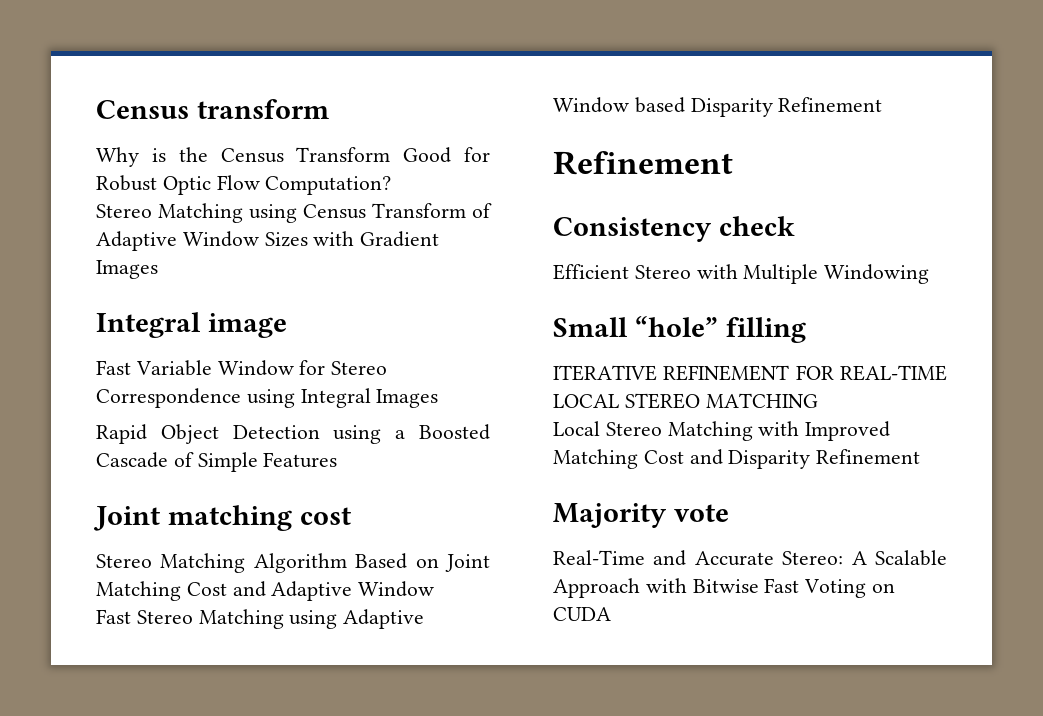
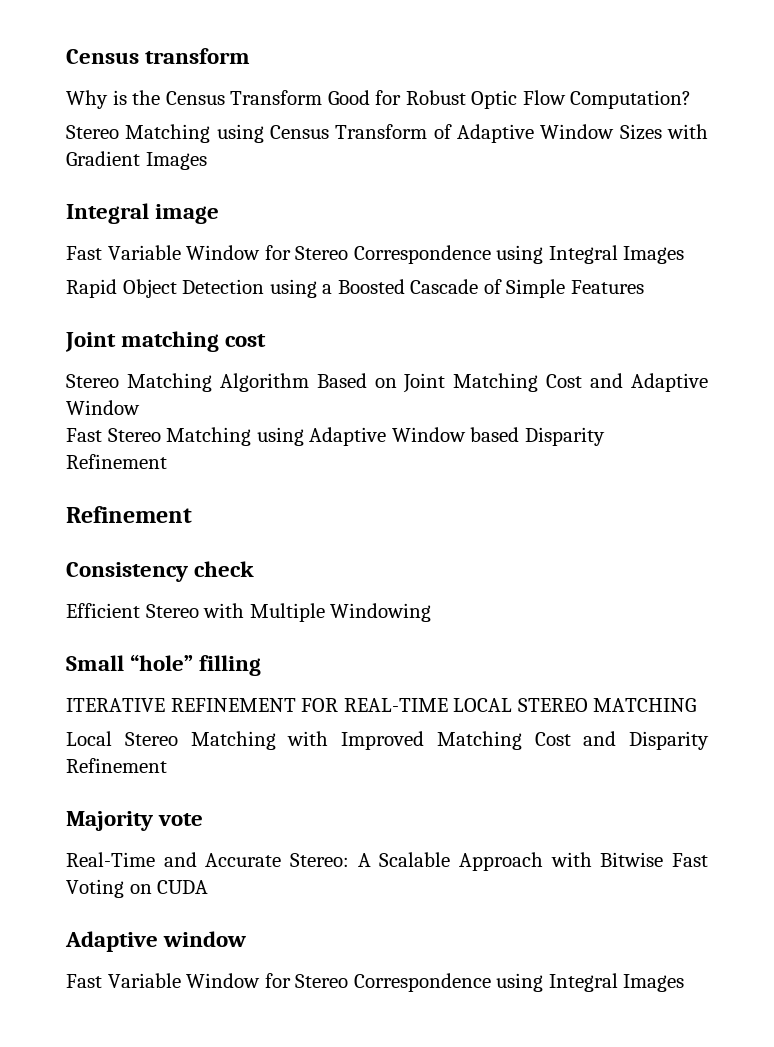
(611, 614) none -> [65,931,247,952] [66,973,685,992] // Adaptive window // Fast Variable Window for Stereo Correspondence using Integral Images

